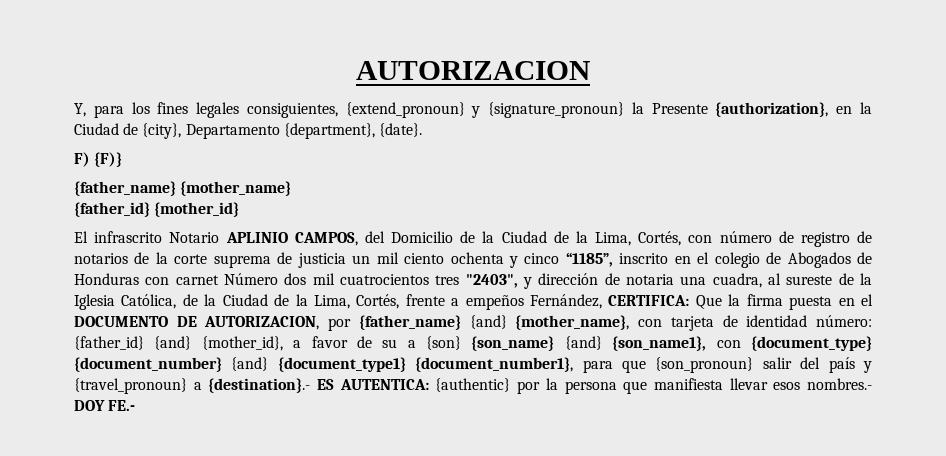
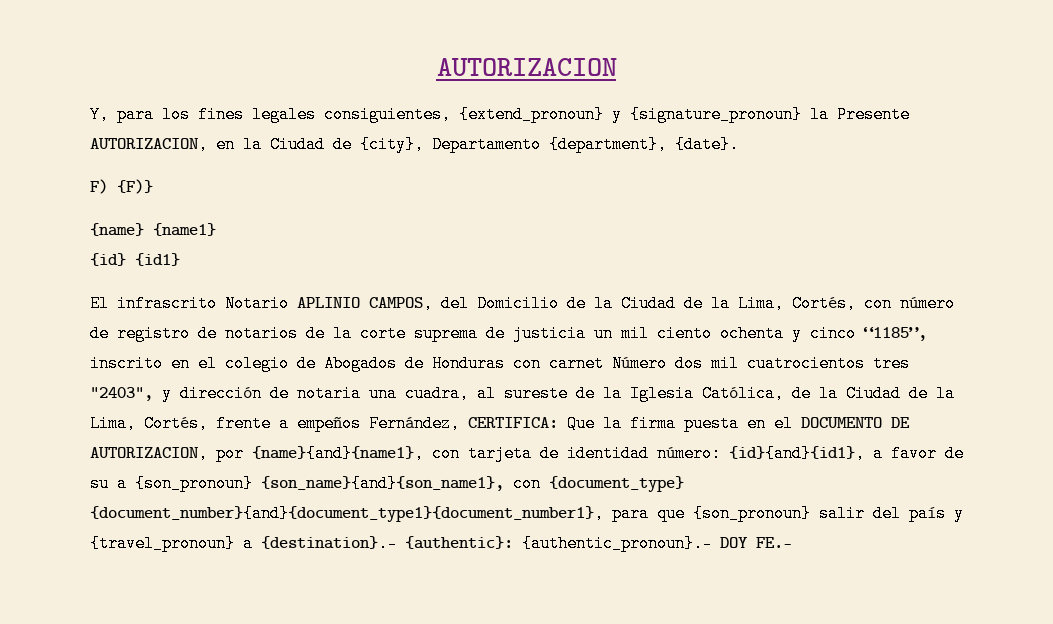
[715,102,829,117] {authorization}, -> [90,136,208,153] AUTORIZACION,
[74,181,292,196] [74,202,240,217] {father_name} {mother_name} // {father_id} {mother_id} -> [90,223,216,236] [90,253,180,266] {name} {name1} // {id} {id1}
[358,315,630,330] {father_name} {and} {mother_name}, -> [252,445,424,462] {name}{and}{name1},
[74,336,283,351] {father_id} {and} {mother_id}, -> [729,445,865,462] {id}{and}{id1},
[426,336,872,351] [74,357,574,372] {son} {son_name} {and} {son_name1}, con {document_type} {document_number} {and} {document_type1} {document_number1}, -> [135,475,684,492] [90,505,604,522] {son_pronoun} {son_name}{and}{son_name1}, con {document_type} {document_number}{and}{document_type1}{document_number1},
[317,378,873,394] ES AUTENTICA: {authentic} por la persona que manifiesta llevar esos nombres.- -> [405,535,712,552] {authentic}: {authentic_pronoun}.-

